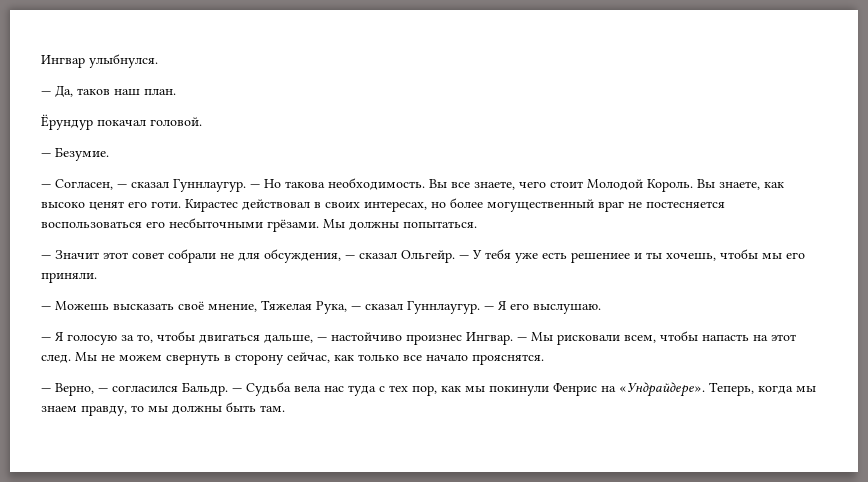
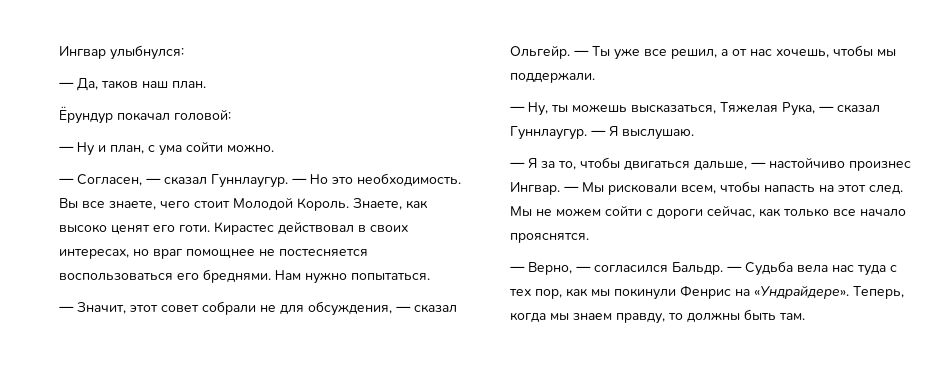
[89,54,158,68] улыбнулся. -> [110,45,184,60] улыбнулся:
[150,117,202,126] [41,147,109,161] головой. // — Безумие. -> [174,109,231,121] [59,141,274,156] головой: // — Ну и план, с ума сойти можно.
[285,181,325,188] такова -> [332,177,353,184] это
[697,179,760,190] Вы знаете, -> [353,197,402,210] Знаете,
[450,198,624,212] более могущественный враг -> [153,249,255,259] враг помощнее
[169,218,399,232] несбыточными грёзами. Мы должны -> [203,269,347,284] бреднями. Нам нужно
[55,250,99,259] Значит -> [77,301,126,314] Значит,
[472,249,662,263] У тебя уже есть решениее и ты -> [592,46,772,60] Ты уже все решил, а от нас
[786,252,805,259] [41,272,97,283] [41,301,257,312] его приняли. // — Можешь высказать своё мнение, -> [510,72,595,83] [510,102,716,116] поддержали. // — Ну, ты можешь высказаться,
[510,303,529,310] его -> (618, 131) none
[67,334,117,345] голосую -> (537, 163) none
[166,354,284,365] свернуть в сторону -> [605,205,703,219] сойти с дороги
[148,406,168,412] мы -> (683, 316) none

